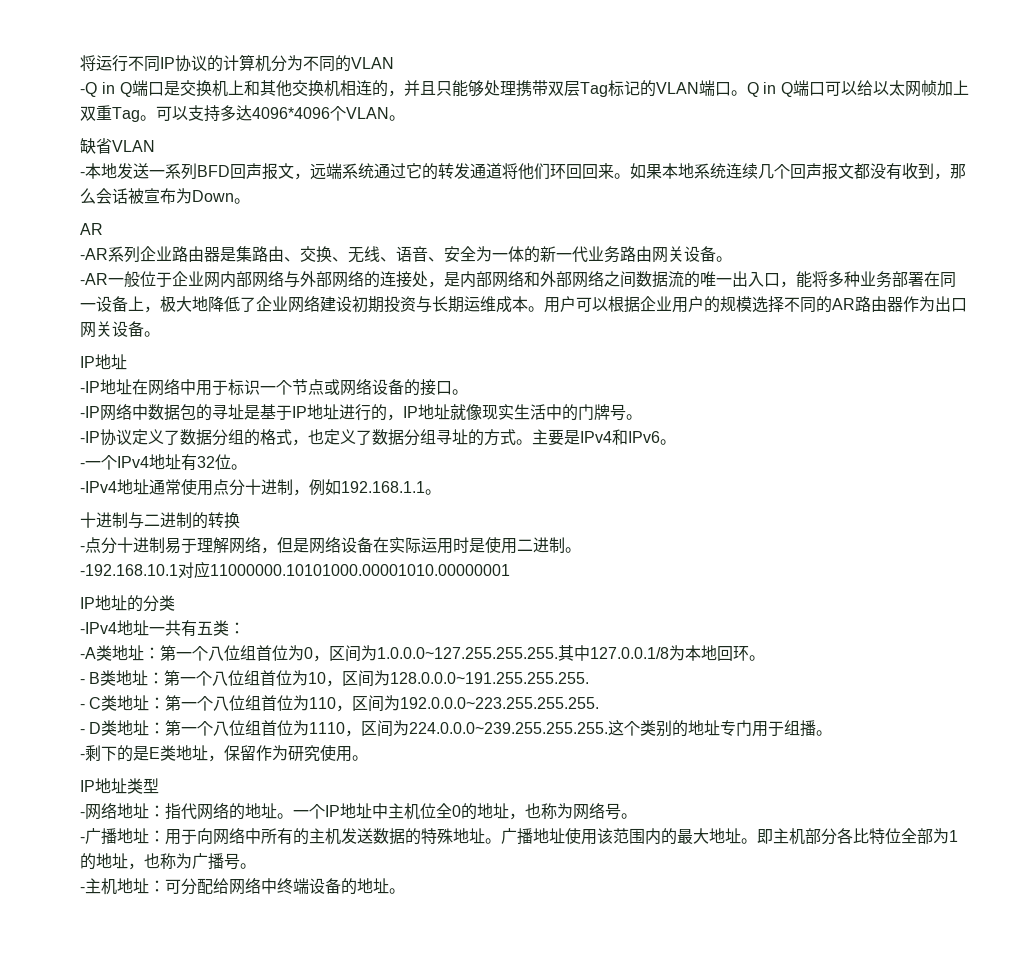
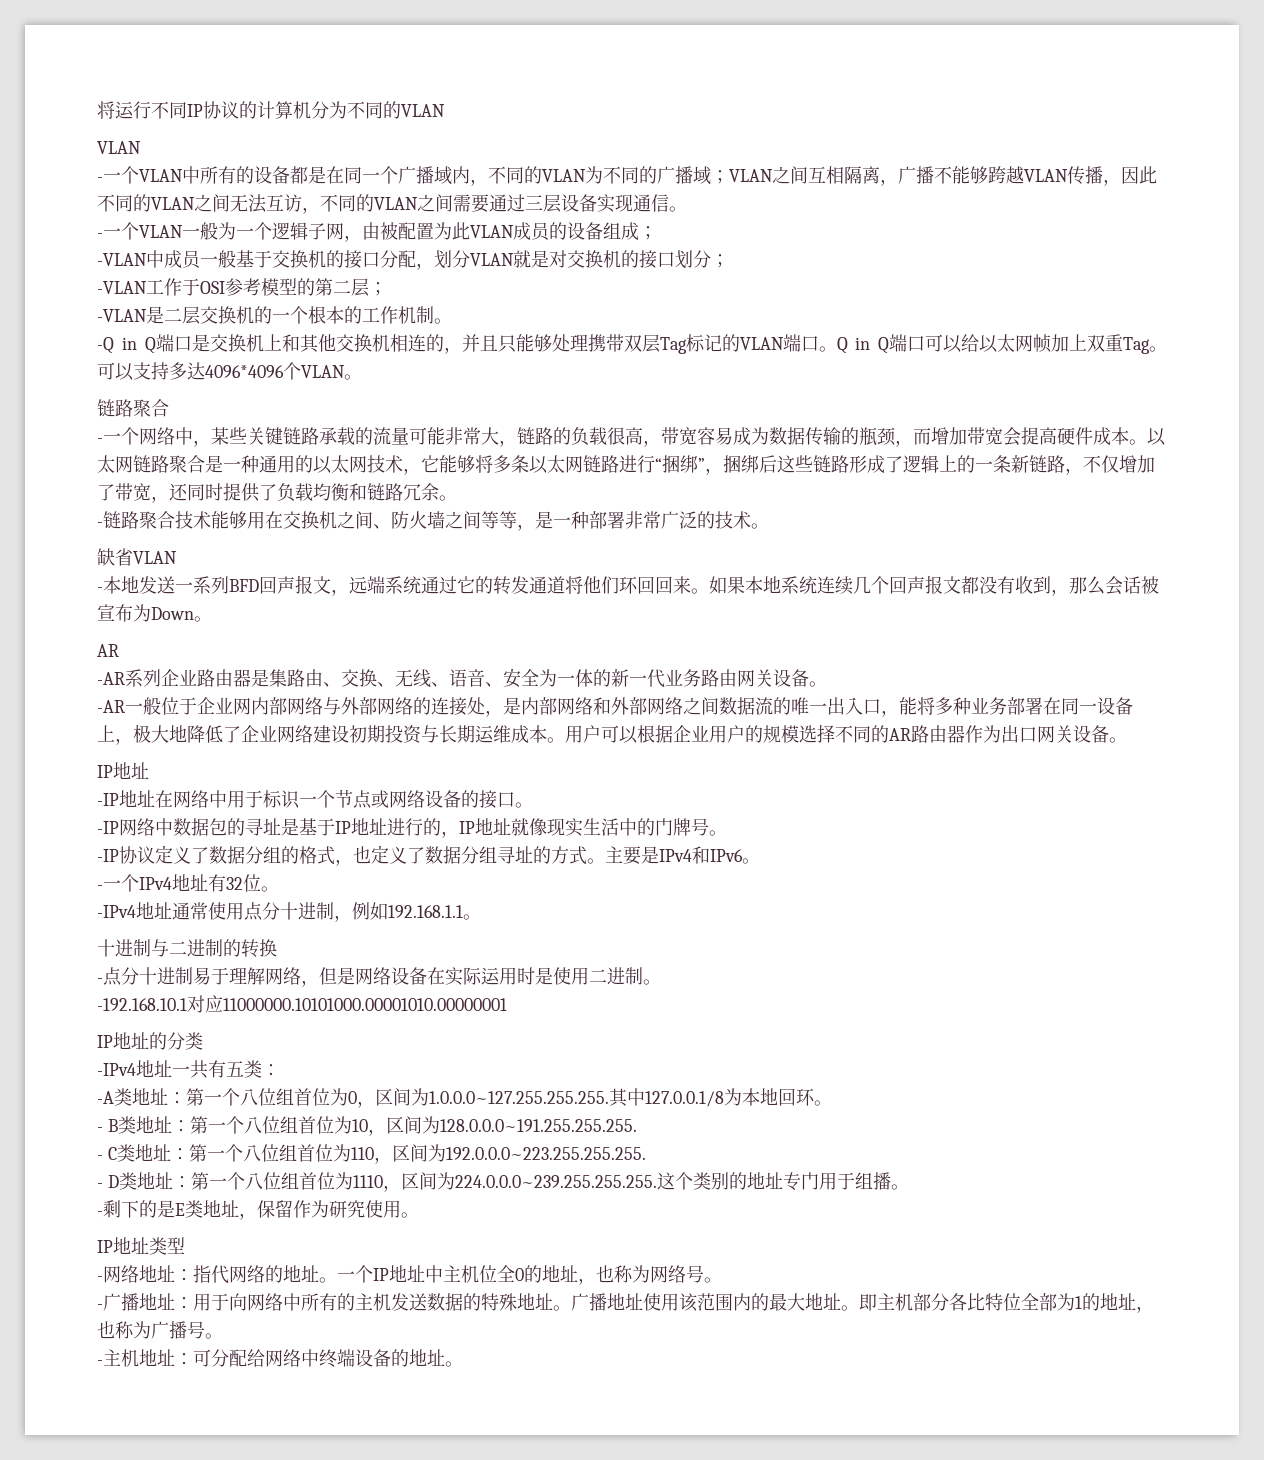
(394, 63) none -> [97,141,141,154] [97,166,1157,186] [97,194,687,214] [97,222,657,242] [97,250,729,270] [97,278,387,297] [97,306,452,325] // VLAN // -一个VLAN中所有的设备都是在同一个广播域内，不同的VLAN为不同的广播域；VLAN之间互相隔离，广播不能够跨越VLAN传播，因此不同的VLAN之间无法互访，不同的VLAN之间需要通过三层设备实现通信。 // -一个VLAN一般为一个逻辑子网，由被配置为此VLAN成员的设备组成； // -VLAN中成员一般基于交换机的接口分配，划分VLAN就是对交换机的接口划分； // -VLAN工作于OSI参考模型的第二层； // -VLAN是二层交换机的一个根本的工作机制。
(405, 118) none -> [97,399,169,417] [97,427,1166,447] [97,455,1155,475] [97,483,457,503] [97,511,769,531] // 链路聚合 // -一个网络中，某些关键链路承载的流量可能非常大，链路的负载很高，带宽容易成为数据传输的瓶颈，而增加带宽会提高硬件成本。以太网链路聚合是一种通用的以太网技术，它能够将多条以太网链路进行“捆绑”，捆绑后这些链路形成了逻辑上的一条新链路，不仅增加了带宽，还同时提供了负载均衡和链路冗余。 // -链路聚合技术能够用在交换机之间、防火墙之间等等，是一种部署非常广泛的技术。

